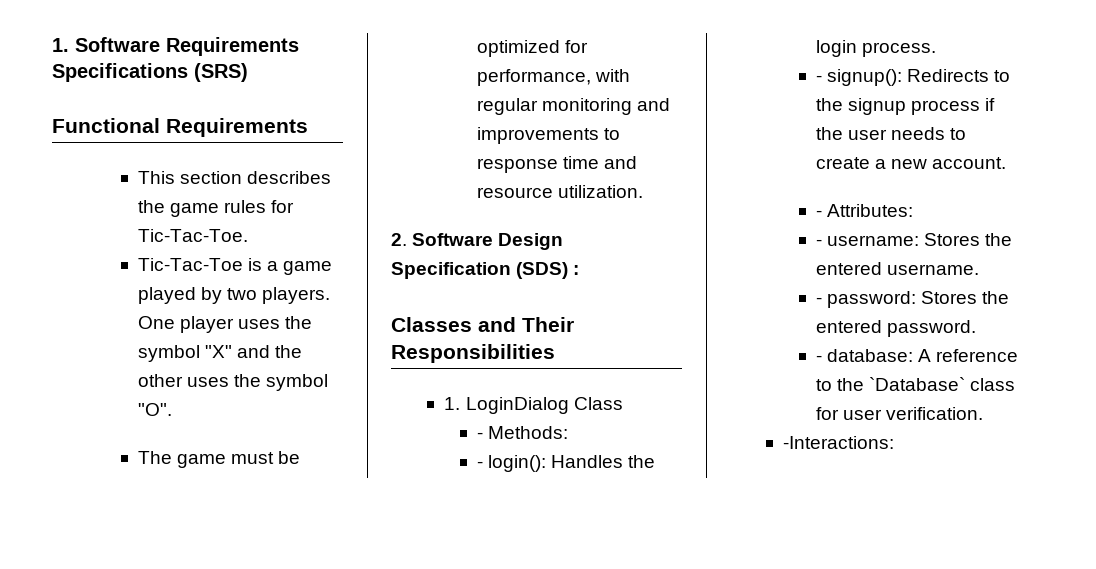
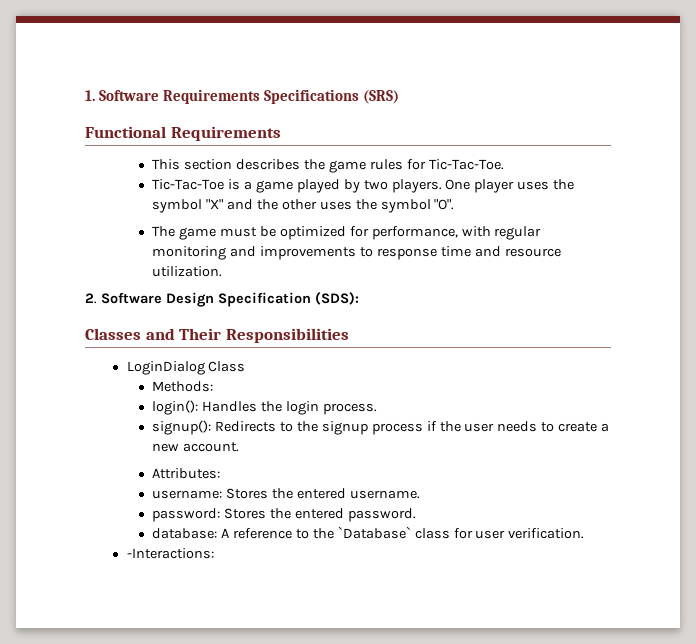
[516,262,580,279] (SDS) : -> [314,292,359,305] (SDS):
[444,397,461,410] 1. -> (349, 335) none
[477,432,484,439] - -> (246, 366) none
[477,461,484,468] - -> (214, 386) none
[816,75,823,82] - -> (377, 409) none
[816,210,823,217] - -> (240, 447) none
[816,239,823,246] - -> (221, 473) none
[816,297,823,304] - -> (420, 494) none
[816,355,823,362] - -> (416, 515) none

